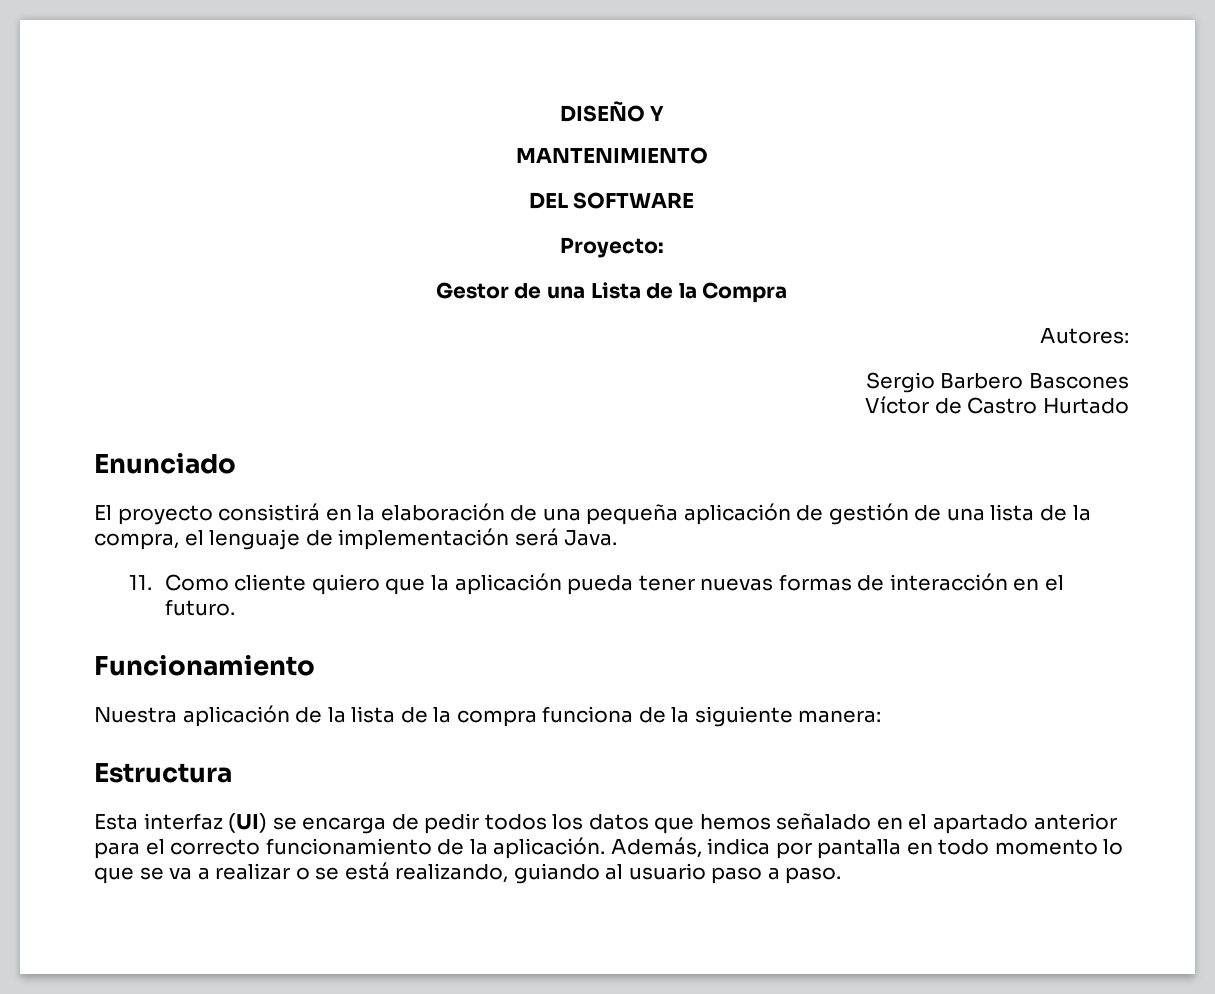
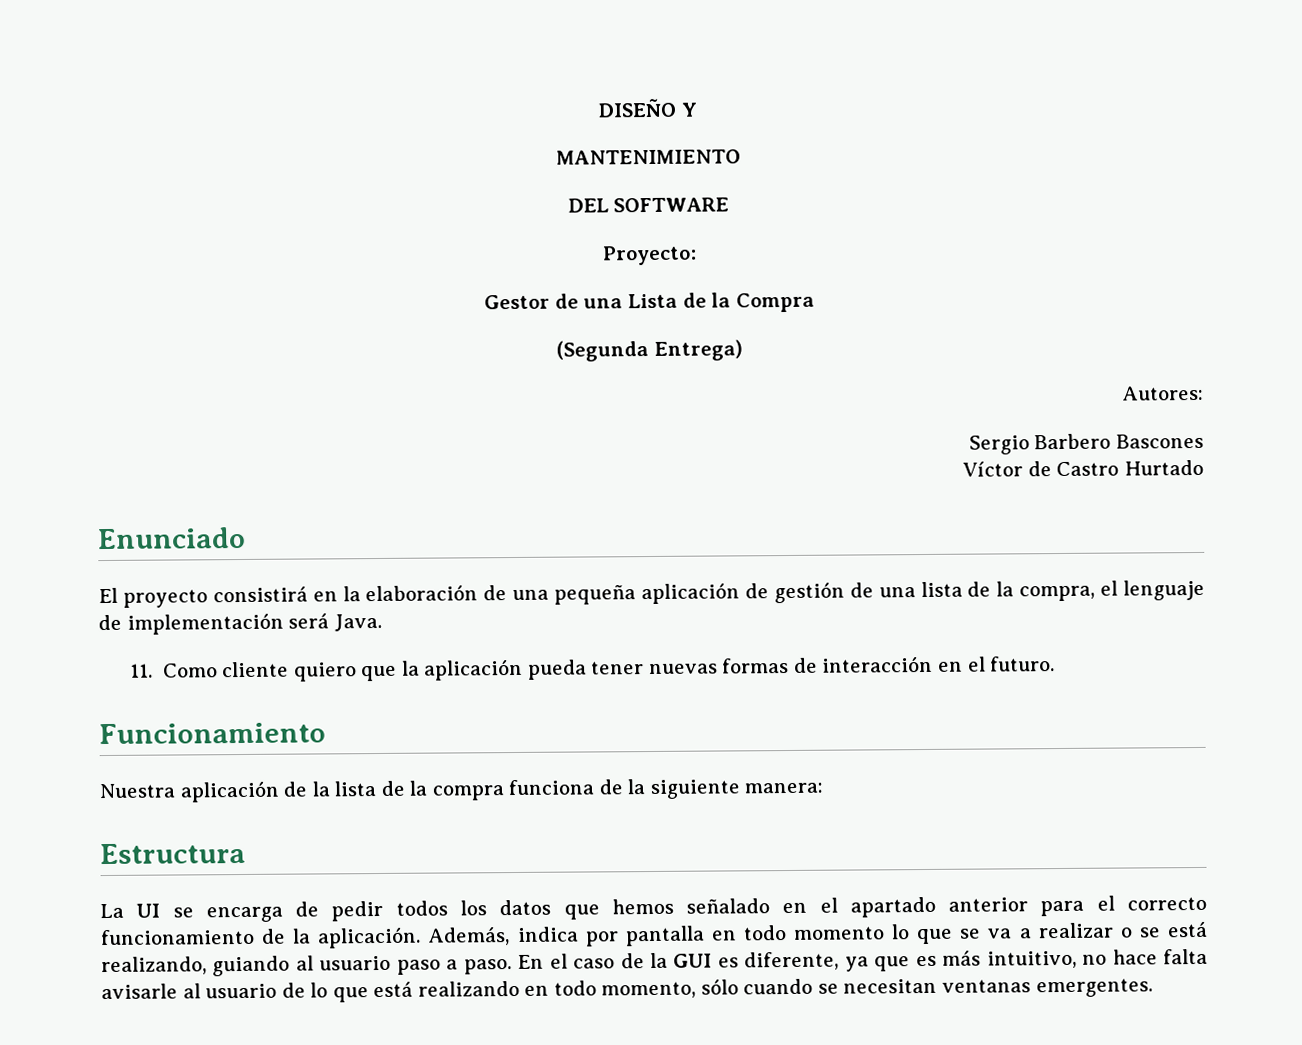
(788, 292) none -> [556,339,743,362] // (Segunda Entrega)
[94,813,268,833] Esta interfaz (UI) -> [100,903,161,919] La UI
(842, 875) none -> [517,948,1209,972] [101,978,1153,1003] En el caso de la GUI es diferente, ya que es más intuitivo, no hace falta avisarle al usuario de lo que está realizando en todo momento, sólo cuando se necesitan ventanas emergentes.

